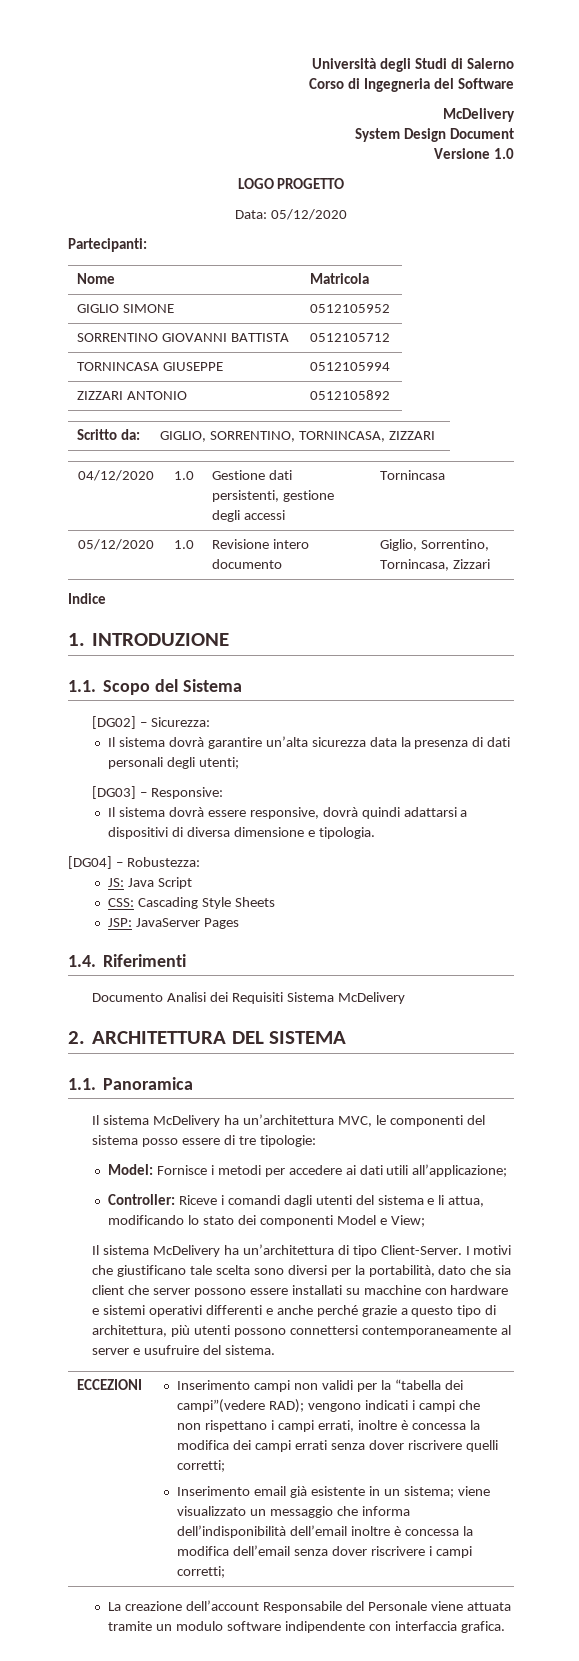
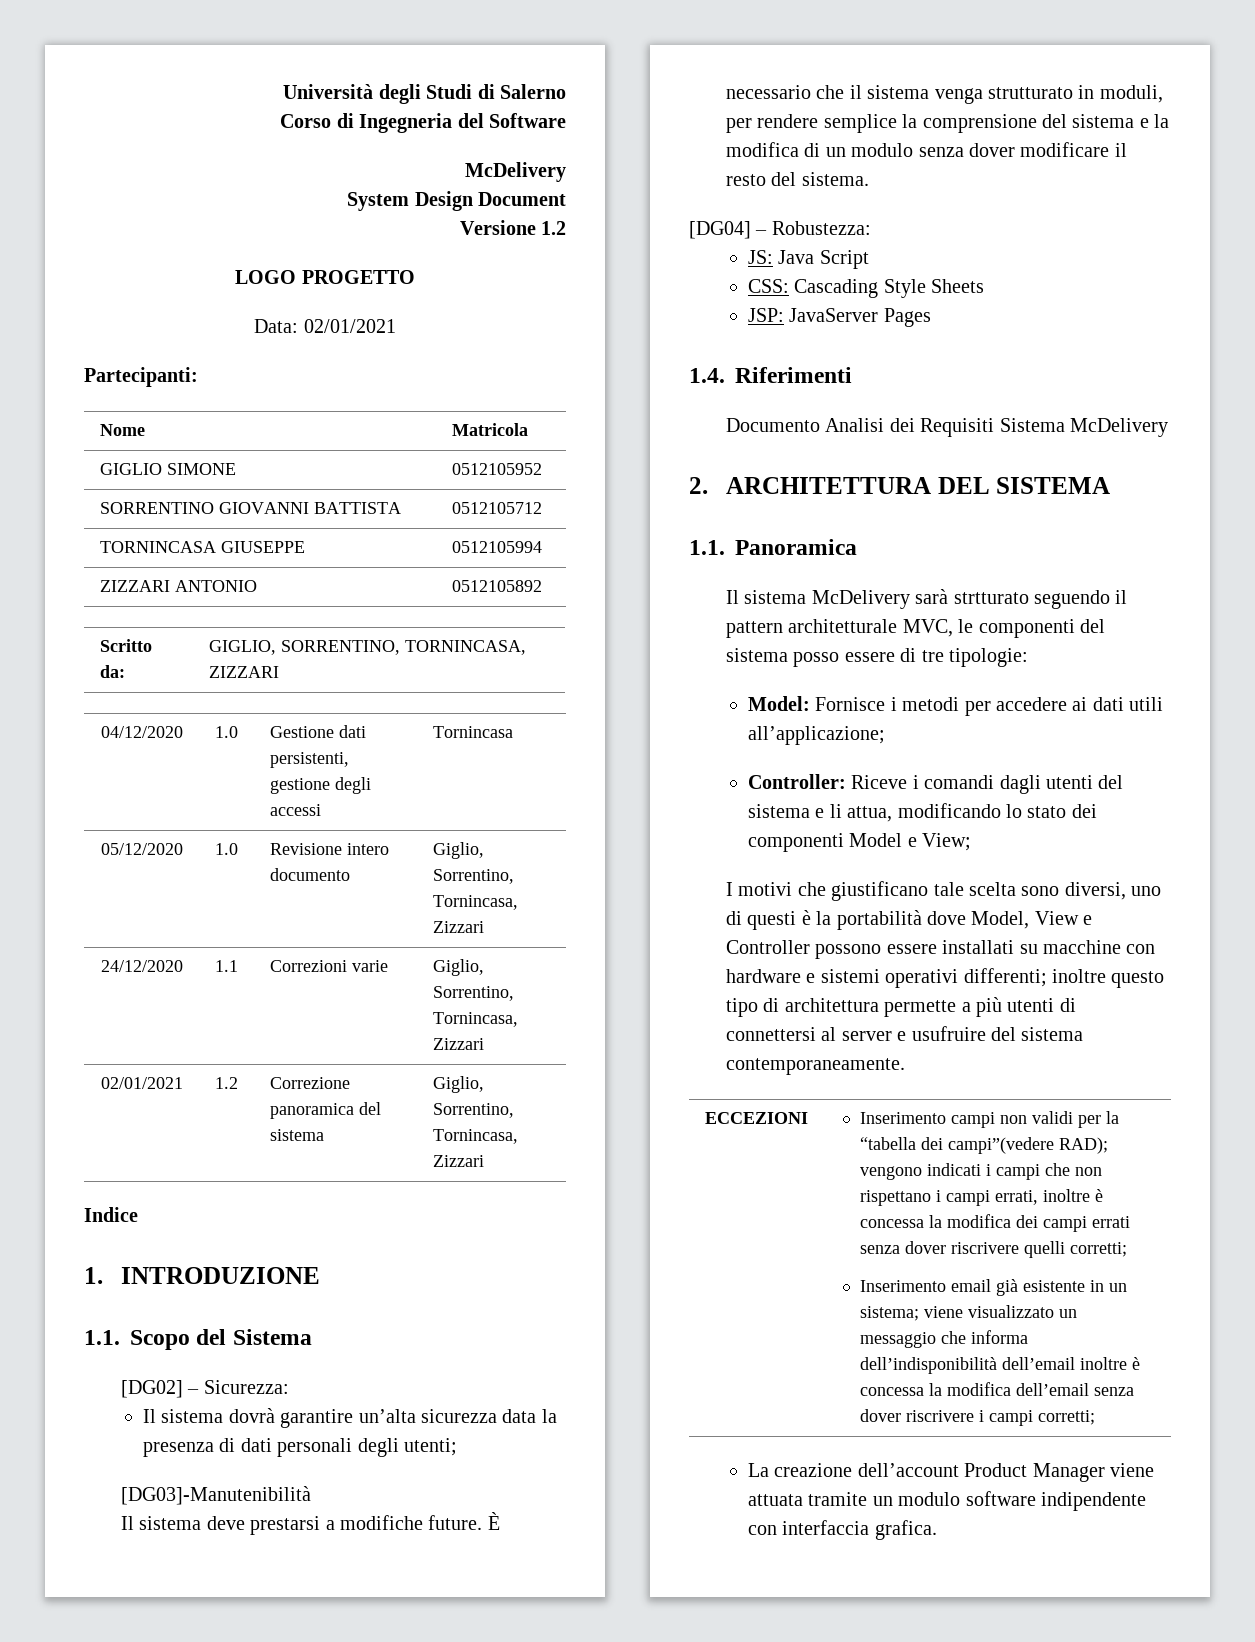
[494,148,514,159] 1.0 -> [541,221,566,235] 1.2
[270,209,347,220] 05/12/2020 -> [303,319,396,333] 02/01/2021
(491, 564) none -> [100,960,183,972] [215,960,238,972] [269,960,388,972] [432,959,484,976] [432,986,514,1001] [432,1012,518,1027] [432,1038,484,1050] [100,1077,183,1089] [215,1077,238,1089] [269,1077,350,1089] [269,1102,381,1119] [269,1129,324,1141] [432,1076,484,1093] [432,1103,514,1118] [432,1129,518,1144] [432,1155,484,1167] // 24/12/2020 | 1.1 | Correzioni varie | Giglio, Sorrentino, Tornincasa, Zizzari // 02/01/2021 | 1.2 | Correzione panoramica del sistema | Giglio, Sorrentino, Tornincasa, Zizzari
[92,786,224,799] [108,807,468,819] [108,827,375,839] [DG03] – Responsive: // Il sistema dovrà essere responsive, dovrà quindi adattarsi a dispositivi di diversa dimensione e tipologia. -> [120,1486,311,1505] [120,1512,500,1535] [725,85,1163,104] [725,114,1170,133] [725,142,1127,157] [725,172,869,186] [DG03]-Manutenibilità // Il sistema deve prestarsi a modifiche future. È necessario che il sistema venga strutturato in moduli, per rendere semplice la comprensione del sistema e la modifica di un modulo senza dover modificare il resto del sistema.
[223,1114,334,1125] ha un’architettura -> [915,589,1128,609] [725,619,898,638] sarà strtturato seguendo il pattern architetturale
[92,1244,462,1257] Il sistema McDelivery ha un’architettura di tipo Client-Server. -> (972, 842) none
[287,1265,512,1277] [92,1285,191,1295] diversi per la portabilità, dato che sia client che server -> [1064,882,1162,900] [725,910,1093,930] [725,940,810,954] diversi, uno di questi è la portabilità dove Model, View e Controller
[205,1305,497,1317] [92,1325,497,1337] differenti e anche perché grazie a questo tipo di architettura, più utenti possono connettersi contemporaneamente -> [963,968,1165,988] [725,997,1076,1017] [725,1027,816,1041] differenti; inoltre questo tipo di architettura permette a più utenti di connettersi
[224,1345,275,1355] sistema. -> [1021,1027,1084,1041] [725,1058,905,1075] sistema contemporaneamente.
[262,1601,427,1613] Responsabile del Personale -> [964,1463,1105,1482] Product Manager

